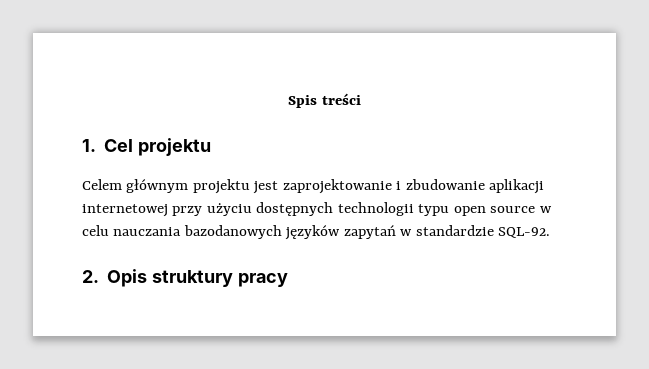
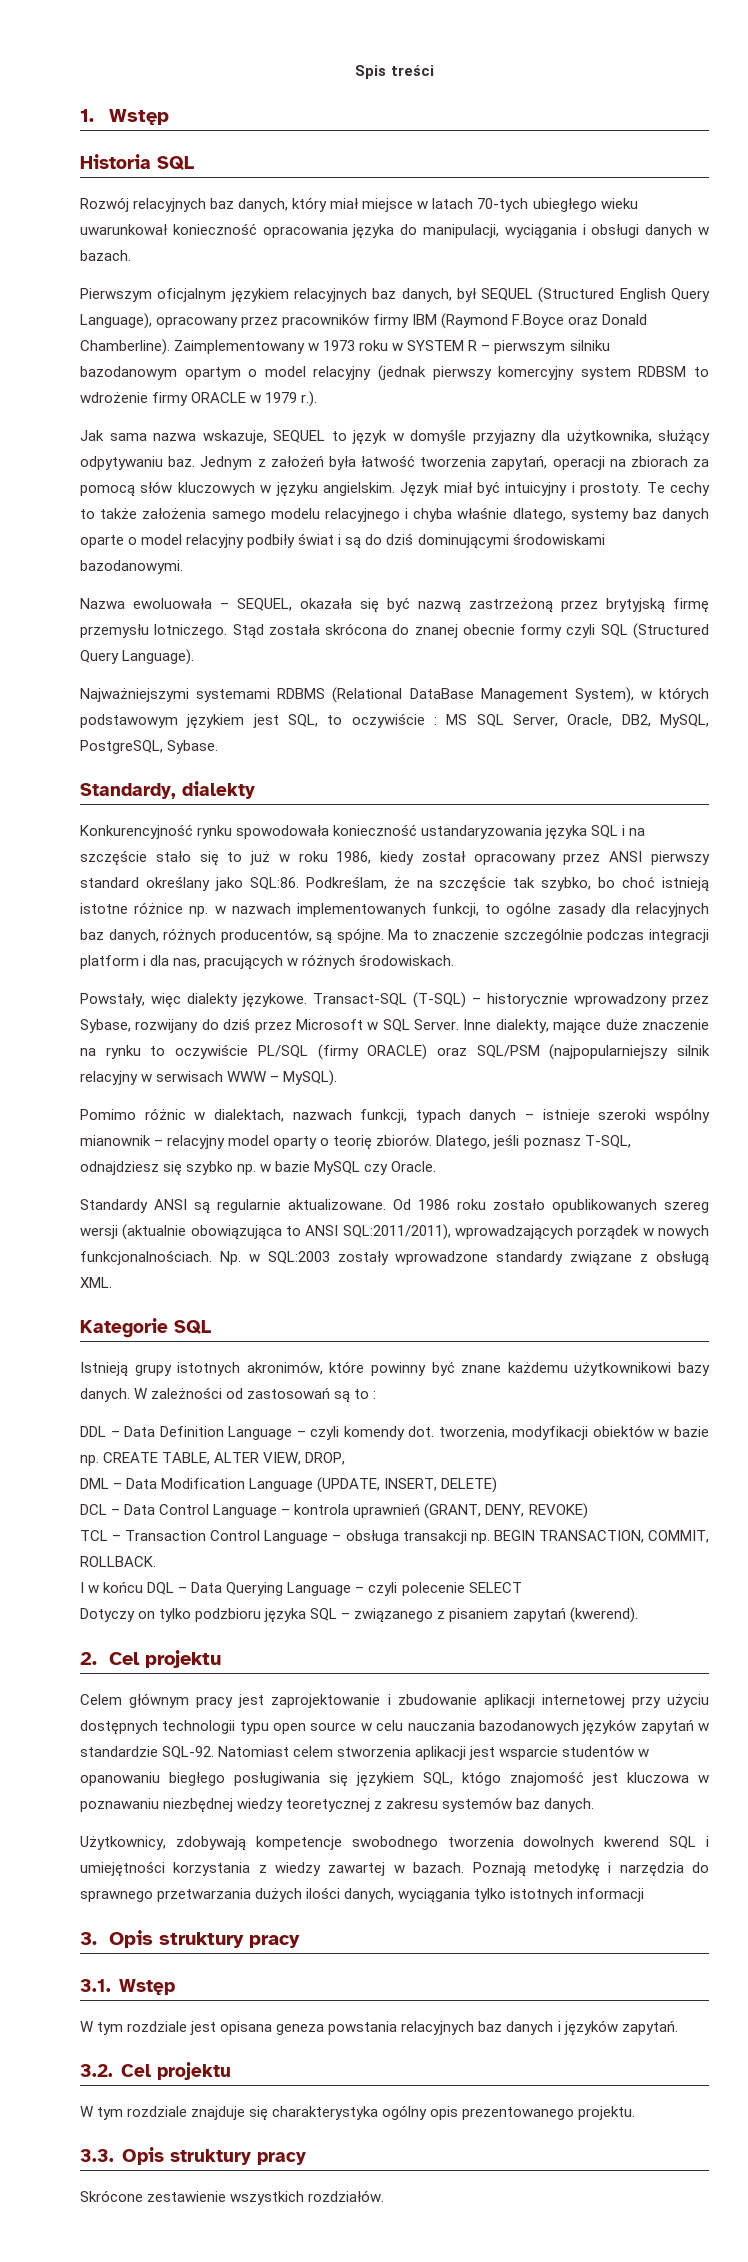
(96, 145) none -> [108,109,169,125] [80,154,194,170] [80,197,638,212] [80,223,709,239] [80,250,131,261] [80,287,710,303] [80,313,648,329] [80,339,610,355] [80,365,710,381] [80,391,318,407] [80,429,710,445] [80,455,709,470] [80,481,710,497] [80,507,709,522] [80,533,605,549] [80,560,183,574] [80,597,709,613] [80,623,709,639] [80,649,195,665] [80,687,709,703] [80,713,709,729] [80,740,219,754] [80,781,255,799] [80,824,646,840] [80,850,710,866] [80,876,709,892] [80,902,710,917] [80,928,709,944] [80,954,455,970] [80,992,709,1008] [80,1018,709,1034] [80,1044,710,1060] [80,1070,338,1086] [80,1108,710,1123] [80,1134,631,1150] [80,1161,437,1176] [80,1199,709,1214] [80,1224,709,1240] [80,1250,710,1266] [80,1277,112,1288] [80,1318,211,1338] [80,1361,711,1377] [80,1387,377,1403] [80,1425,710,1440] [80,1452,346,1466] [80,1477,498,1493] [80,1503,588,1519] [80,1530,710,1544] [80,1556,156,1567] [80,1582,522,1596] [80,1607,638,1623] [80,1652,97,1665] Wstęp // Historia SQL // Rozwój relacyjnych baz danych, który miał miejsce w latach 70-tych ubiegłego wieku uwarunkował konieczność opracowania języka do manipulacji, wyciągania i obsługi danych w bazach. // Pierwszym oficjalnym językiem relacyjnych baz danych, był SEQUEL (Structured English Query Language), opracowany przez pracowników firmy IBM (Raymond F.Boyce oraz Donald Chamberline). Zaimplementowany w 1973 roku w SYSTEM R – pierwszym silniku bazodanowym opartym o model relacyjny (jednak pierwszy komercyjny system RDBSM to wdrożenie firmy ORACLE w 1979 r.). // Jak sama nazwa wskazuje, SEQUEL to język w domyśle przyjazny dla użytkownika, służący odpytywaniu baz. Jednym z założeń była łatwość tworzenia zapytań, operacji na zbiorach za pomocą słów kluczowych w języku angielskim. Język miał być intuicyjny i prostoty. Te cechy to także założenia samego modelu relacyjnego i chyba właśnie dlatego, systemy baz danych oparte o model relacyjny podbiły świat i są do dziś dominującymi środowiskami bazodanowymi. // Nazwa ewoluowała – SEQUEL, okazała się być nazwą zastrzeżoną przez brytyjską firmę przemysłu lotniczego. Stąd została skrócona do znanej obecnie formy czyli SQL (Structured Query Language). // Najważniejszymi systemami RDBMS (Relational DataBase Management System), w których podstawowym językiem jest SQL, to oczywiście : MS SQL Server, Oracle, DB2, MySQL, PostgreSQL, Sybase. // Standardy, dialekty // Konkurencyjność rynku spowodowała konieczność ustandaryzowania języka SQL i na szczęście stało się to już w roku 1986, kiedy został opracowany przez ANSI pierwszy standard określany jako SQL:86. Podkreślam, że na szczęście tak szybko, bo choć istnieją istotne różnice np. w nazwach implementowanych funkcji, to ogólne zasady dla relacyjnych baz danych, różnych producentów, są spójne. Ma to znaczenie szczególnie podczas integracji platform i dla nas, pracujących w różnych środowiskach. // Powstały, więc dialekty językowe. Transact-SQL (T-SQL) – historycznie wprowadzony przez Sybase, rozwijany do dziś przez Microsoft w SQL Server. Inne dialekty, mające duże znaczenie na rynku to oczywiście PL/SQL (firmy ORACLE) oraz SQL/PSM (najpopularniejszy silnik relacyjny w serwisach WWW – MySQL). // Pomimo różnic w dialektach, nazwach funkcji, typach danych – istnieje szeroki wspólny mianownik – relacyjny model oparty o teorię zbiorów. Dlatego, jeśli poznasz T-SQL, odnajdziesz się szybko np. w bazie MySQL czy Oracle. // Standardy ANSI są regularnie aktualizowane. Od 1986 roku zostało opublikowanych szereg wersji (aktualnie obowiązująca to ANSI SQL:2011/2011), wprowadzających porządek w nowych funkcjonalnościach. Np. w SQL:2003 zostały wprowadzone standardy związane z obsługą XML. // Kategorie SQL // Istnieją grupy istotnych akronimów, które powinny być znane każdemu użytkownikowi bazy danych. W zależności od zastosowań są to : // DDL – Data Definition Language – czyli komendy dot. tworzenia, modyfikacji obiektów w bazie np. CREATE TABLE, ALTER VIEW, DROP, // DML – Data Modification Language (UPDATE, INSERT, DELETE) // DCL – Data Control Language – kontrola uprawnień (GRANT, DENY, REVOKE) // TCL – Transaction Control Language – obsługa transakcji np. BEGIN TRANSACTION, COMMIT, ROLLBACK. // I w końcu DQL – Data Querying Language – czyli polecenie SELECT // Dotyczy on tylko podzbioru języka SQL – związanego z pisaniem zapytań (kwerend). // 2.
[192,179,250,194] projektu -> [196,1696,234,1708] pracy
[82,269,288,287] // 2. Opis struktury pracy -> [218,1745,650,1760] [80,1771,709,1787] [80,1797,595,1813] [80,1836,709,1851] [80,1861,710,1877] [80,1887,645,1903] [80,1930,300,1948] [80,1979,175,1995] [80,2020,678,2036] [80,2062,231,2080] [80,2105,636,2121] [80,2147,306,2165] [80,2190,385,2205] Natomiast celem stworzenia aplikacji jest wsparcie studentów w opanowaniu biegłego posługiwania się językiem SQL, któgo znajomość jest kluczowa w poznawaniu niezbędnej wiedzy teoretycznej z zakresu systemów baz danych. // Użytkownicy, zdobywają kompetencje swobodnego tworzenia dowolnych kwerend SQL i umiejętności korzystania z wiedzy zawartej w bazach. Poznają metodykę i narzędzia do sprawnego przetwarzania dużych ilości danych, wyciągania tylko istotnych informacji // 3. Opis struktury pracy // 3.1. Wstęp // W tym rozdziale jest opisana geneza powstania relacyjnych baz danych i języków zapytań. // 3.2. Cel projektu // W tym rozdziale znajduje się charakterystyka ogólny opis prezentowanego projektu. // 3.3. Opis struktury pracy // Skrócone zestawienie wszystkich rozdziałów.

